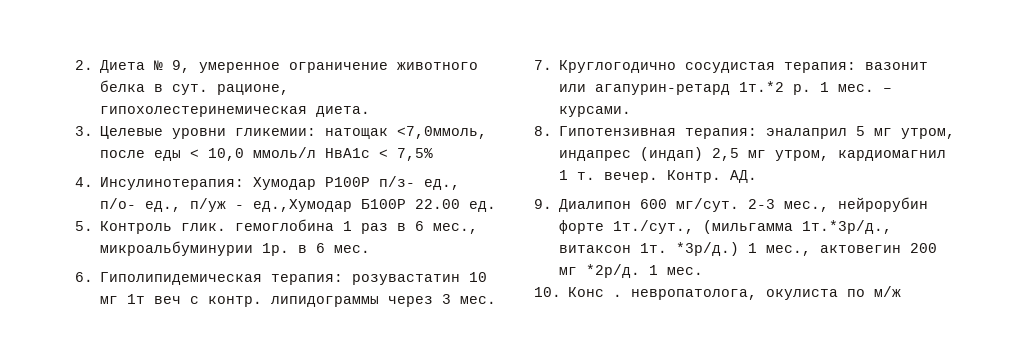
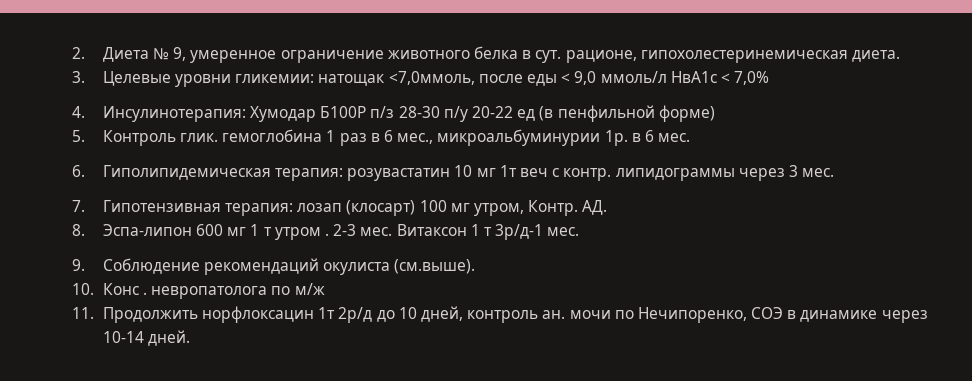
[208,148,245,161] 10,0 -> [574,71,597,85] 9,0
[397,148,434,161] 7,5% -> [734,71,770,85] 7,0%
[325,176,461,190] [100,198,497,212] Р100Р п/з- ед., п/о- ед., п/уж - ед.,Хумодар Б100Р 22.00 ед. -> [320,105,715,122] Б100Р п/з 28-30 п/у 20-22 ед (в пенфильной форме)
[559,60,929,73] [559,81,893,95] [559,106,632,117] [534,126,956,139] [559,147,947,161] [559,170,758,183] [534,197,929,212] [559,220,893,234] [559,242,938,256] [559,264,704,278] Круглогодично сосудистая терапия: вазонит или агапурин-ретард 1т.*2 р. 1 мес. – курсами. // 8. Гипотензивная терапия: эналаприл 5 мг утром, индапрес (индап) 2,5 мг утром, кардиомагнил 1 т. вечер. Контр. АД. // 9. Диалипон 600 мг/сут. 2-3 мес., нейрорубин форте 1т./сут., (мильгамма 1т.*3р/д., витаксон 1т. *3р/д.) 1 мес., актовегин 200 мг *2р/д. 1 мес. -> [102,200,608,216] [72,224,580,240] [72,258,476,275] Гипотензивная терапия: лозап (клосарт) 100 мг утром, Контр. АД. // 8. Эспа-липон 600 мг 1 т утром . 2-3 мес. Витаксон 1 т 3р/д-1 мес. // 9. Соблюдение рекомендаций окулиста (см.выше).
[631,289,839,300] невропатолога, окулиста -> [151,286,268,299] невропатолога
(902, 291) none -> [72,306,928,323] [102,330,191,346] // 11. Продолжить норфлоксацин 1т 2р/д до 10 дней, контроль ан. мочи по Нечипоренко, СОЭ в динамике через 10-14 дней.

